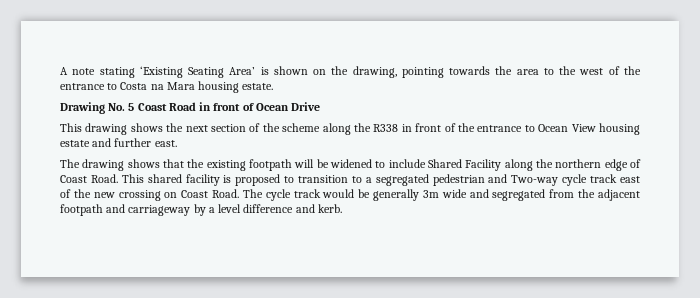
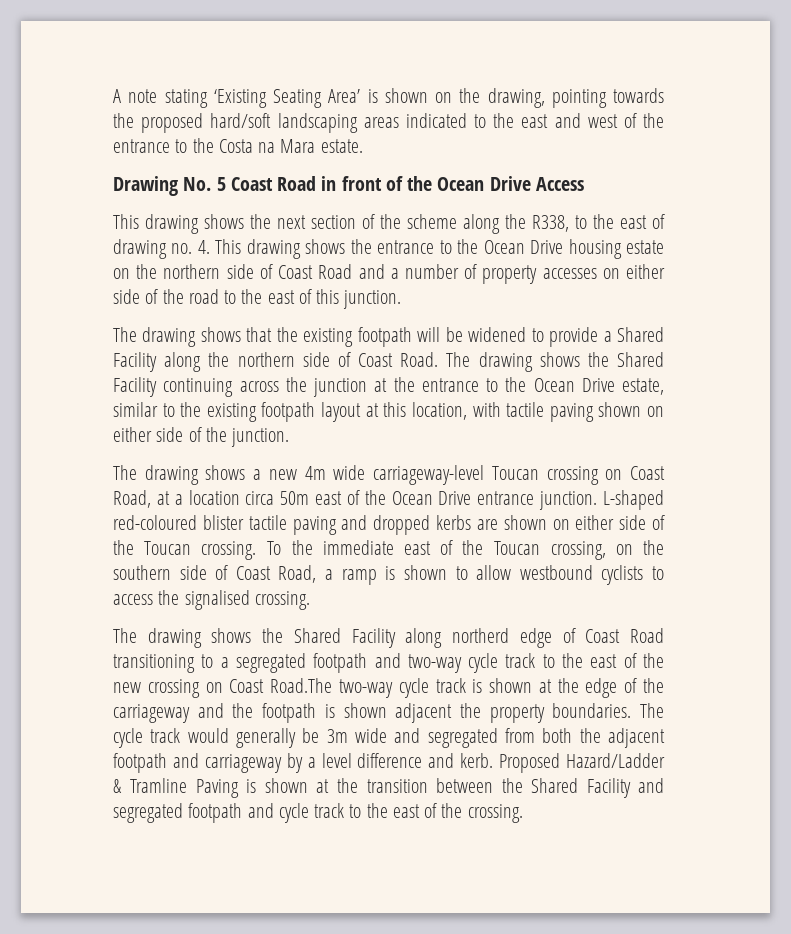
[516,66,577,75] area to the -> [141,113,581,133] proposed hard/soft landscaping areas indicated to the east and
(118, 86) none -> [192,138,214,153] the
[198,81,240,93] housing -> (316, 146) none
[255,102,321,111] Ocean Drive -> [407,176,584,191] the Ocean Drive Access
[373,123,640,135] [60,138,177,147] R338 in front of the entrance to Ocean View housing estate and further east. -> [532,214,665,232] [113,239,664,259] [113,264,665,284] [113,289,402,309] R338, to the east of drawing no. 4. This drawing shows the entrance to the Ocean Drive housing estate on the northern side of Coast Road and a number of property accesses on either side of the road to the east of this junction.
[388,159,426,168] include -> [549,327,612,347] provide a
[604,159,641,171] [60,174,618,186] edge of Coast Road. This shared facility is proposed to transition to a segregated pedestrian and Two-way cycle track -> [302,352,664,372] [113,377,664,397] [113,402,664,422] [113,427,290,447] [113,465,665,485] [113,490,664,510] [113,515,665,535] [113,540,665,560] [113,565,665,585] [113,590,310,610] [113,628,665,648] [113,653,584,673] side of Coast Road. The drawing shows the Shared Facility continuing across the junction at the entrance to the Ocean Drive estate, similar to the existing footpath layout at this location, with tactile paving shown on either side of the junction. // The drawing shows a new 4m wide carriageway-level Toucan crossing on Coast Road, at a location circa 50m east of the Ocean Drive entrance junction. L-shaped red-coloured blister tactile paving and dropped kerbs are shown on either side of the Toucan crossing. To the immediate east of the Toucan crossing, on the southern side of Coast Road, a ramp is shown to allow westbound cyclists to access the signalised crossing. // The drawing shows the Shared Facility along northerd edge of Coast Road transitioning to a segregated footpath and two-way cycle track to the
[212,189,240,198] Road. -> [270,678,664,698] [113,703,632,723] Road.The two-way cycle track is shown at the edge of the carriageway and the footpath is shown adjacent the property boundaries.
[358,189,420,201] be generally -> [236,728,320,748] generally be
(575, 193) none -> [542,728,573,743] both
(342, 208) none -> [499,753,665,773] [113,778,664,798] [113,803,523,823] Proposed Hazard/Ladder & Tramline Paving is shown at the transition between the Shared Facility and segregated footpath and cycle track to the east of the crossing.

